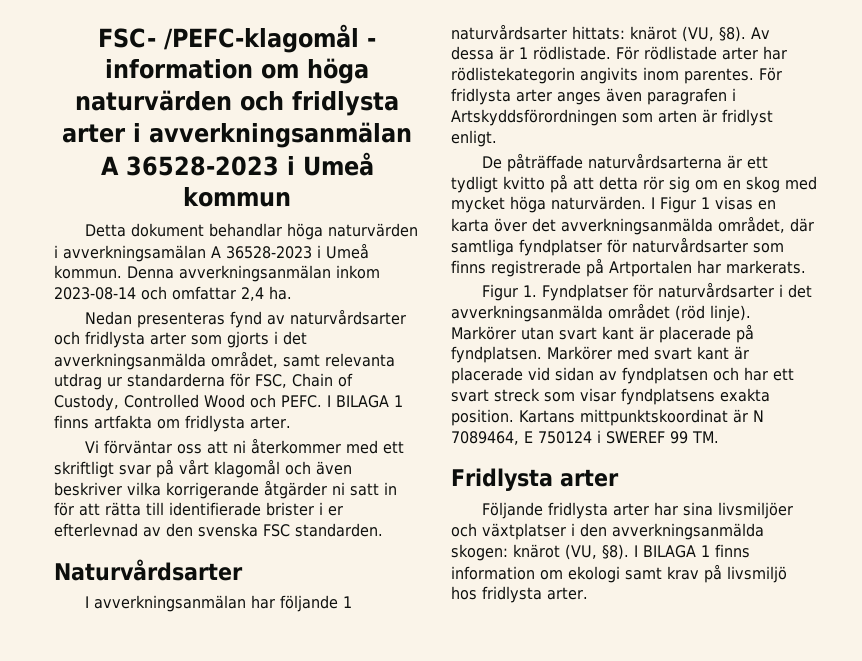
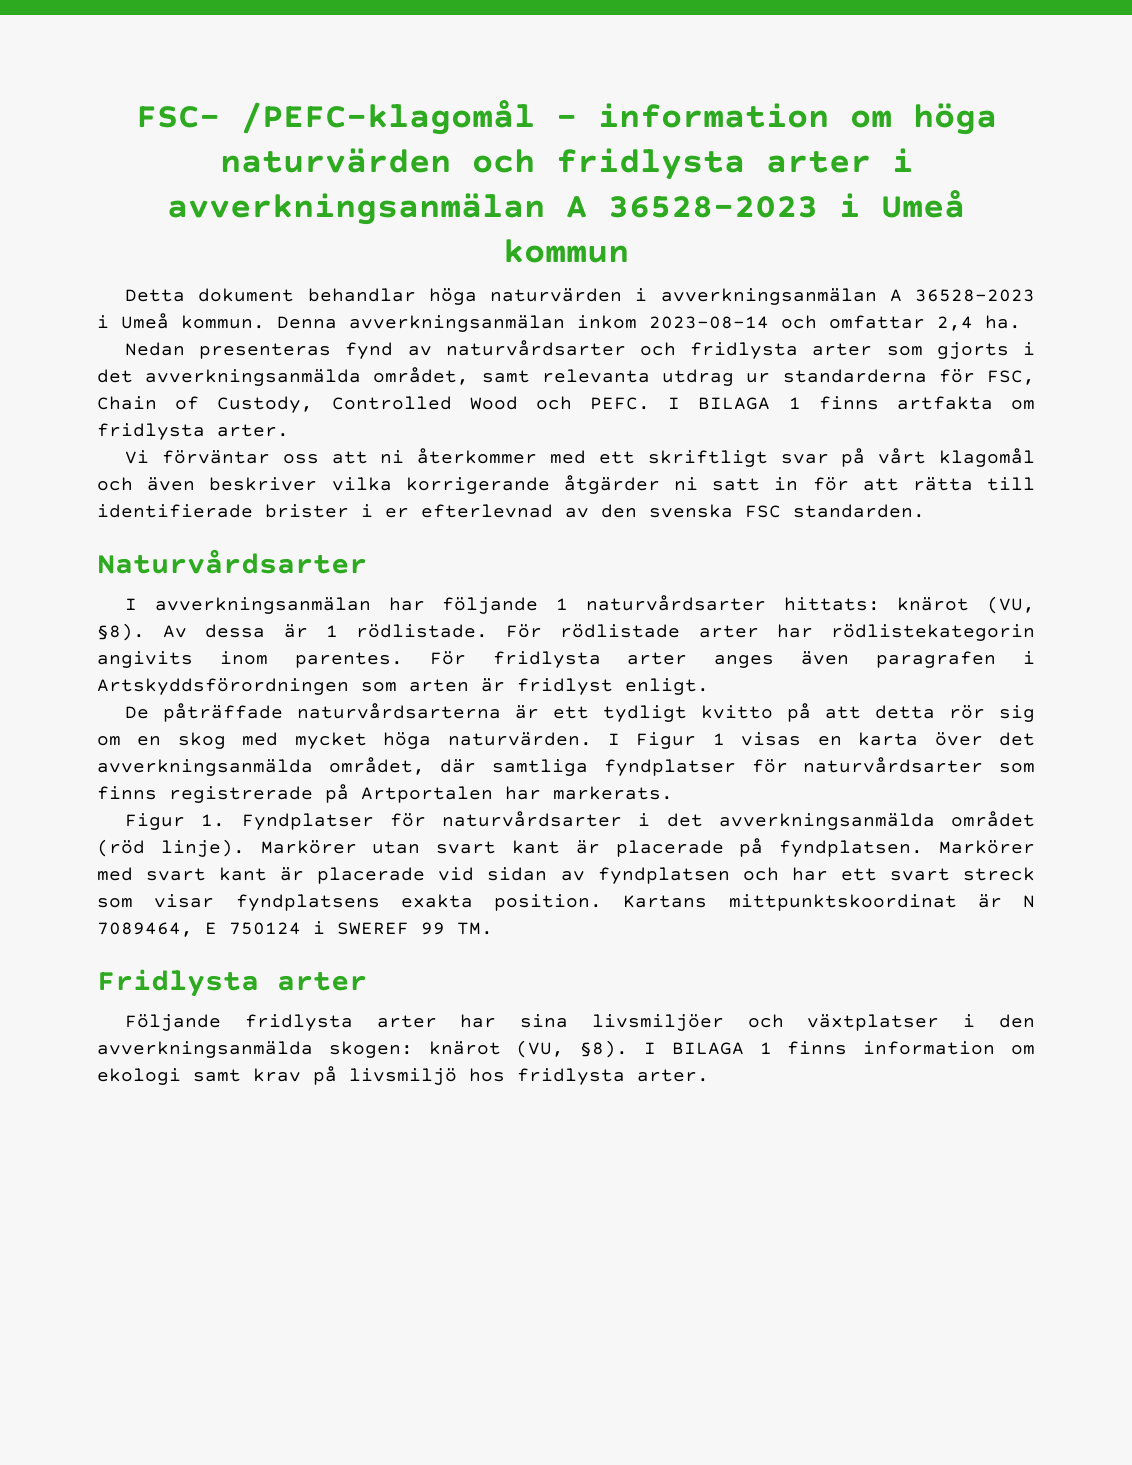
[63,245,206,262] avverkningsamälan -> [660,288,877,305] avverkningsanmälan

